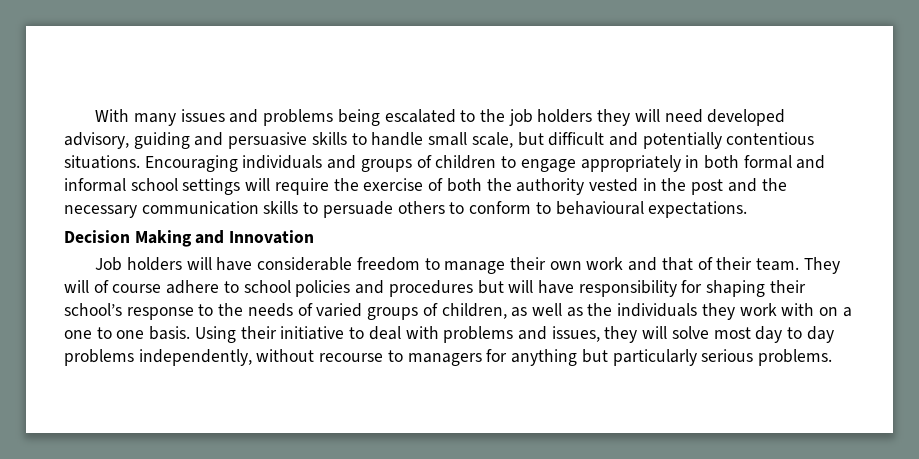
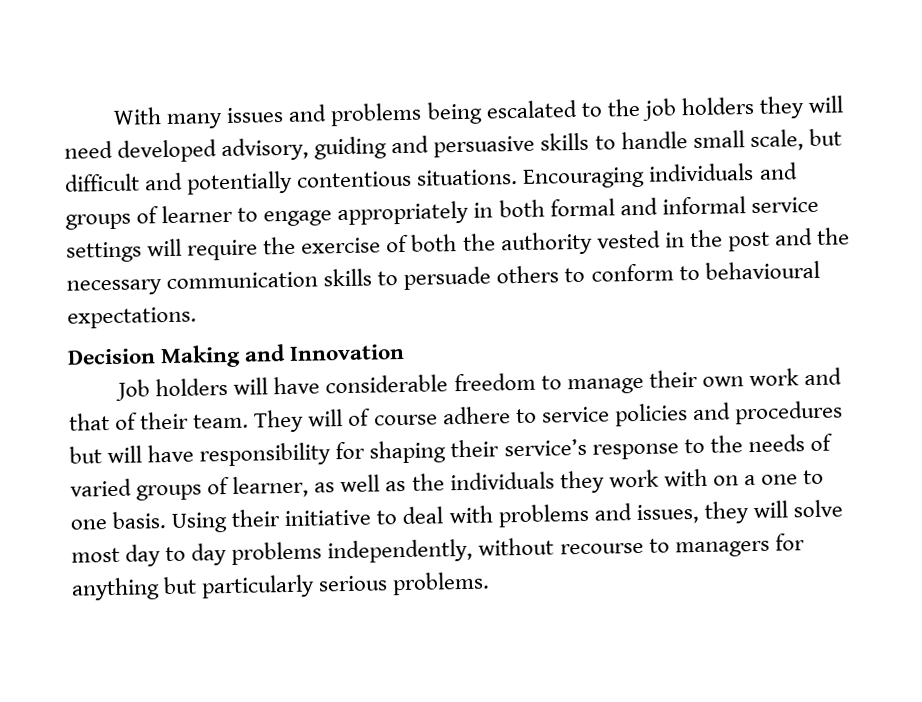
[435,155,497,169] children -> [161,204,234,224] learner
[130,178,178,191] school -> [750,196,819,214] service
[243,280,291,293] school -> [540,406,610,423] service
[64,303,122,316] school’s -> [503,438,587,457] service’s
[441,303,507,319] children, -> [232,475,310,498] learner,

